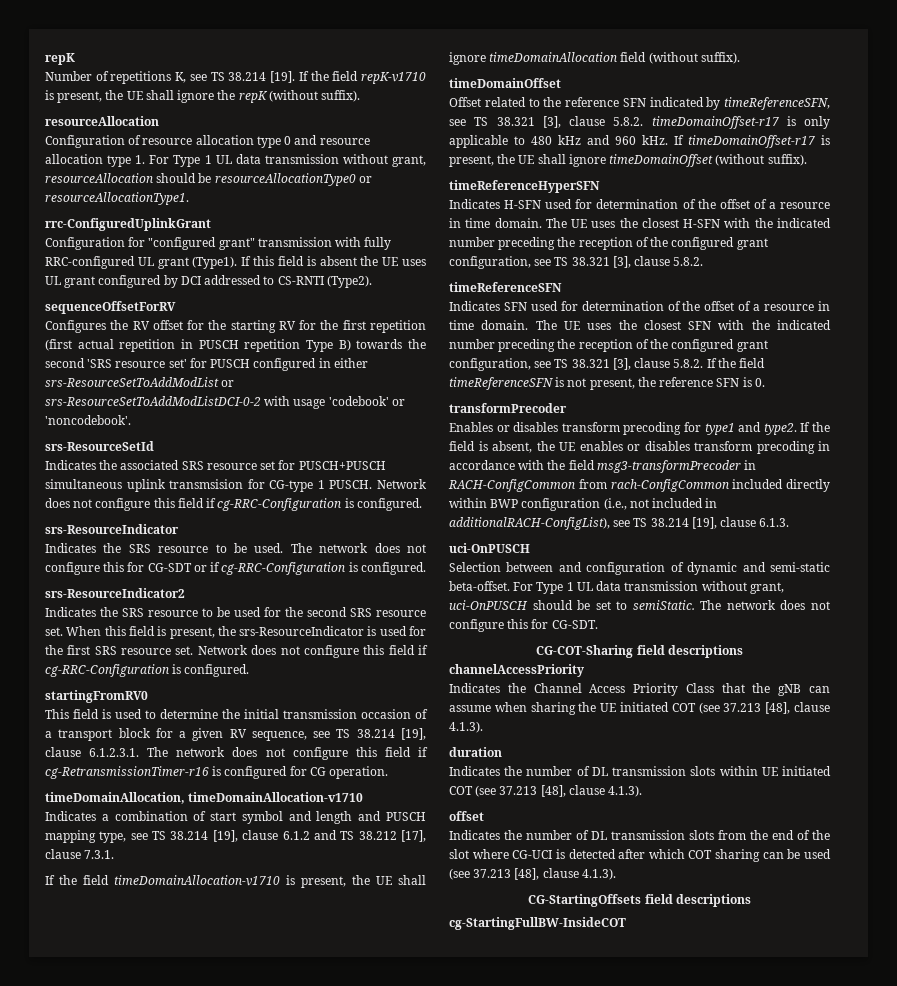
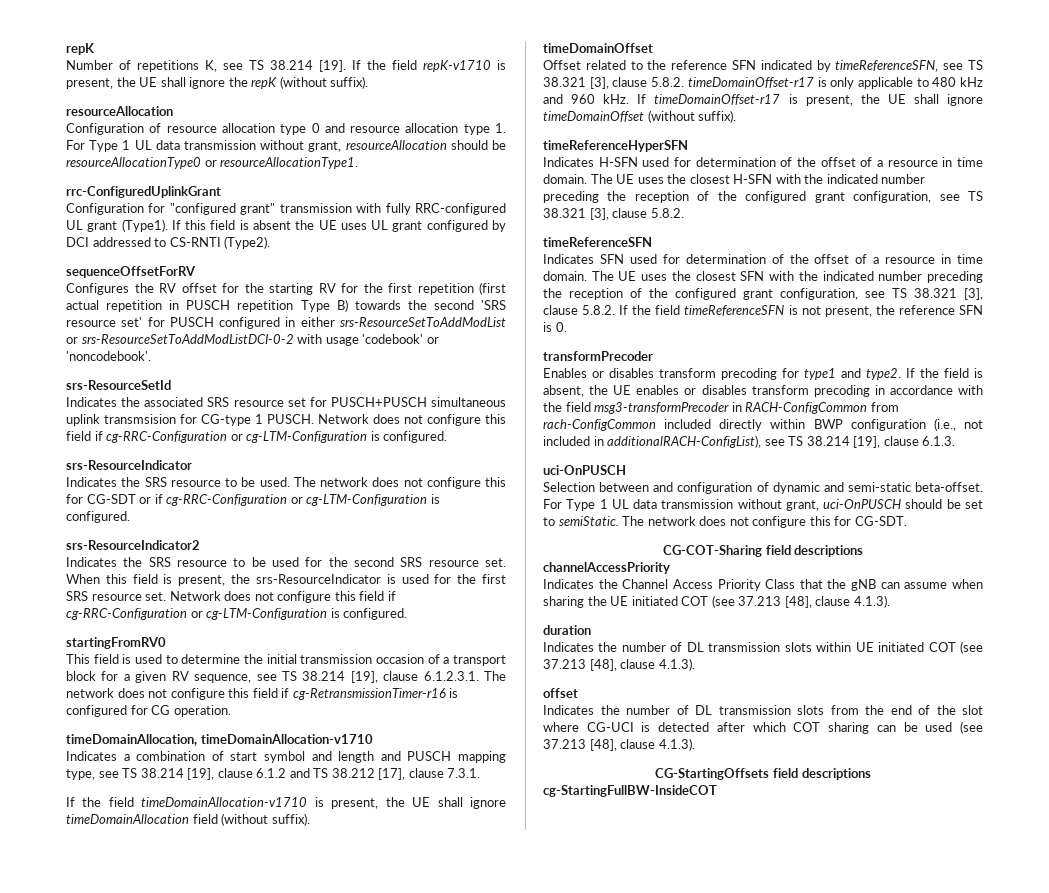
(342, 504) none -> [230,431,368,443] or cg-LTM-Configuration
(346, 568) none -> [290,494,428,506] or cg-LTM-Configuration
(169, 670) none -> [190,608,328,620] or cg-LTM-Configuration

